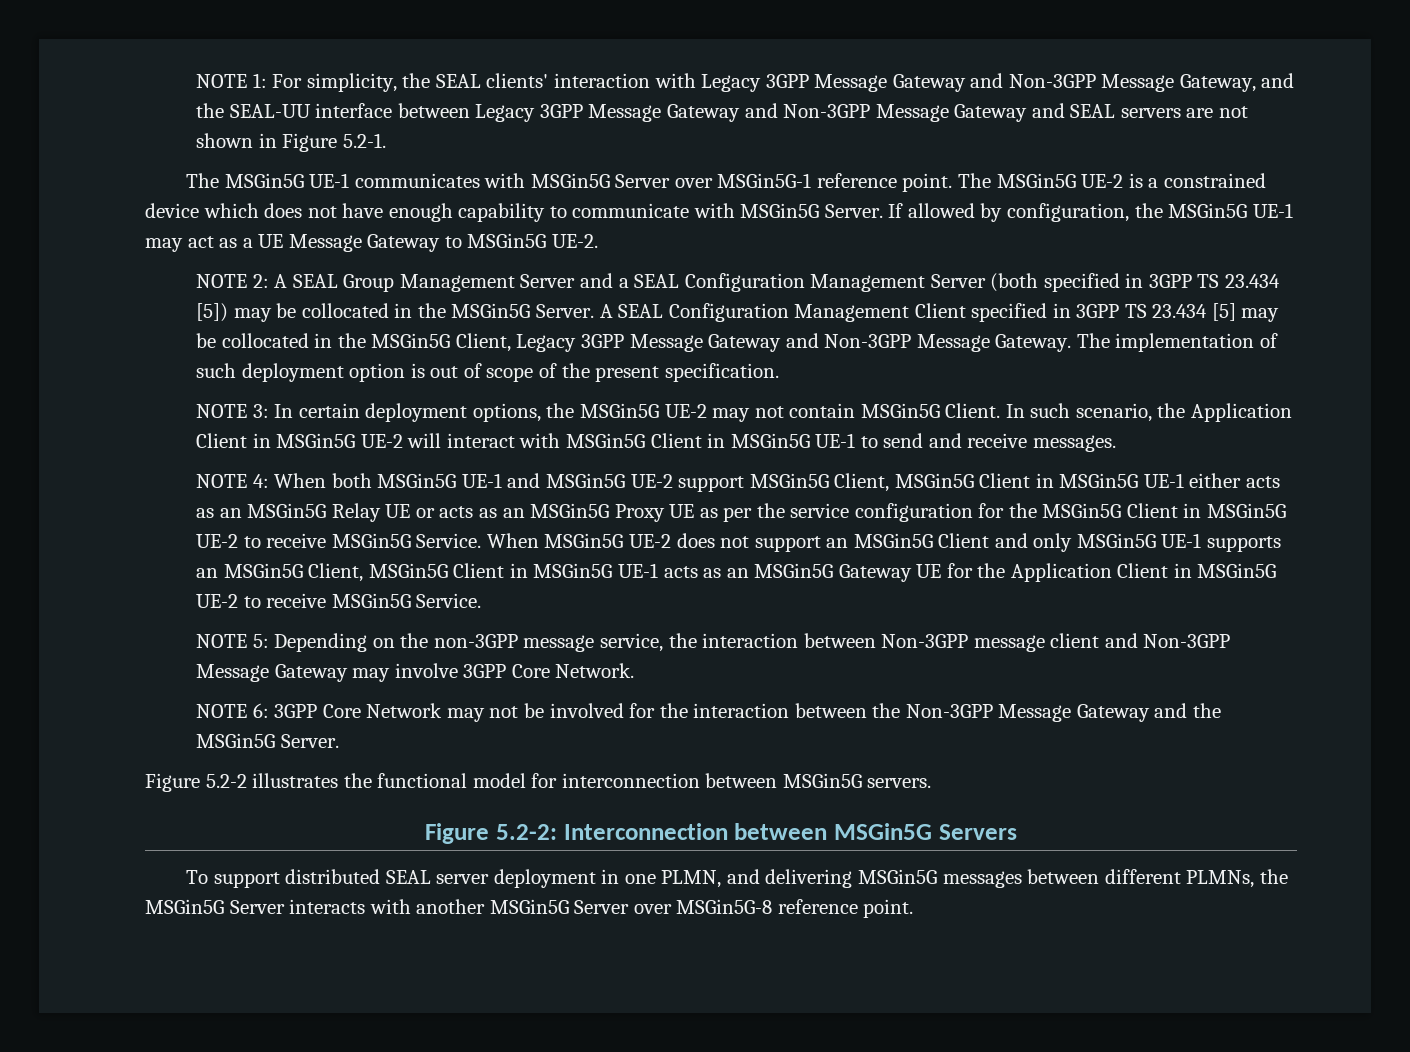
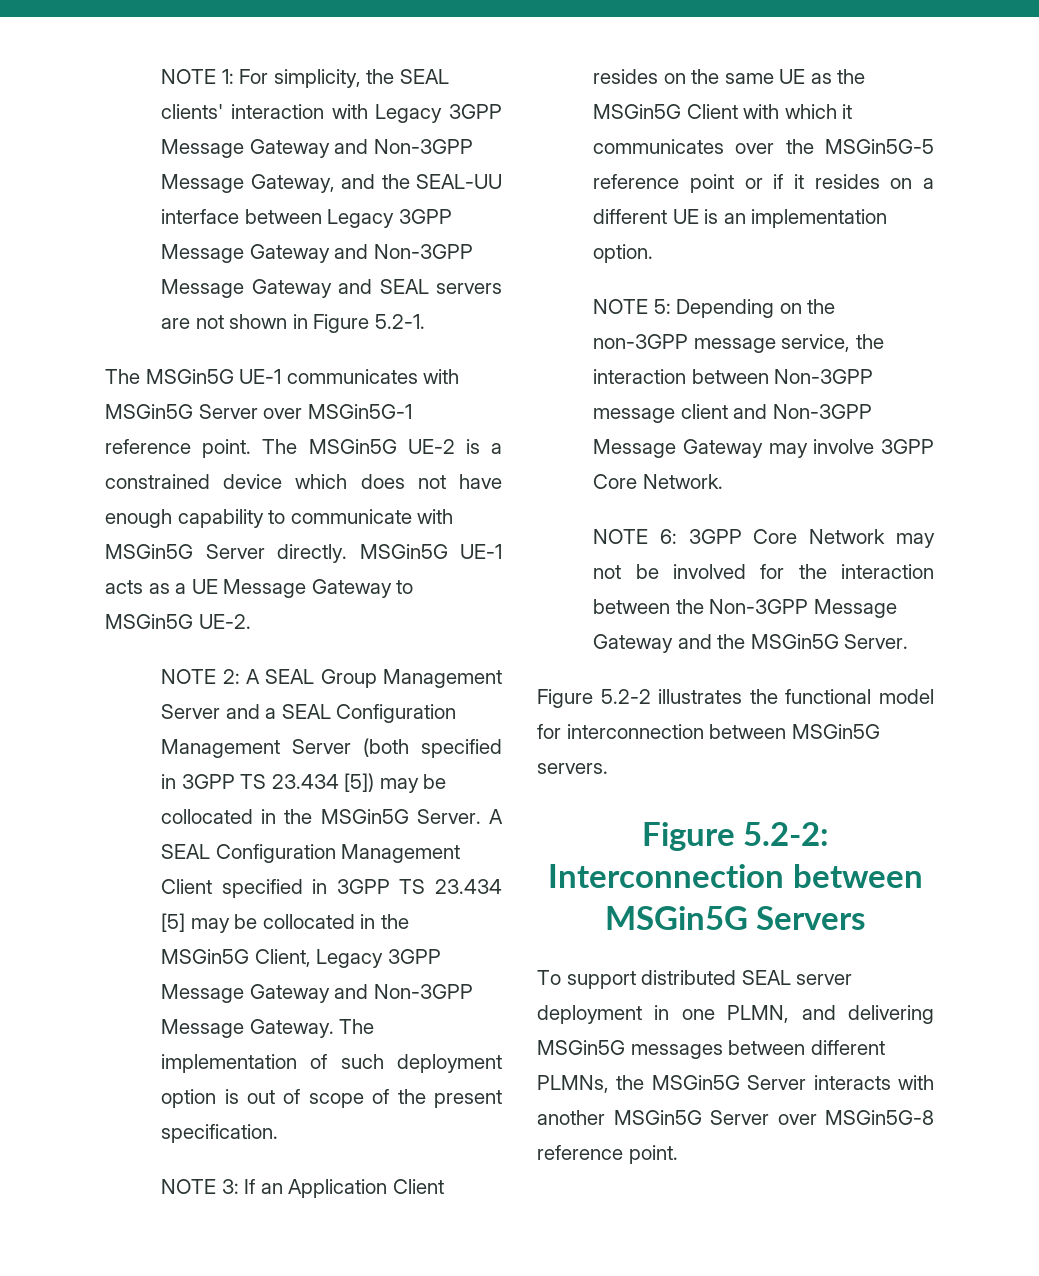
[824,203,1293,222] [145,236,214,252] Server. If allowed by configuration, the MSGin5G UE-1 may act -> [205,544,502,563] [105,580,143,594] Server directly. MSGin5G UE-1 acts
[274,403,1292,422] [196,433,1116,452] [196,473,1280,492] [196,503,1287,522] [196,533,1281,552] [196,563,1277,582] [196,593,482,608] In certain deployment options, the MSGin5G UE-2 may not contain MSGin5G Client. In such scenario, the Application Client in MSGin5G UE-2 will interact with MSGin5G Client in MSGin5G UE-1 to send and receive messages. // NOTE 4: When both MSGin5G UE-1 and MSGin5G UE-2 support MSGin5G Client, MSGin5G Client in MSGin5G UE-1 either acts as an MSGin5G Relay UE or acts as an MSGin5G Proxy UE as per the service configuration for the MSGin5G Client in MSGin5G UE-2 to receive MSGin5G Service. When MSGin5G UE-2 does not support an MSGin5G Client and only MSGin5G UE-1 supports an MSGin5G Client, MSGin5G Client in MSGin5G UE-1 acts as an MSGin5G Gateway UE for the Application Client in MSGin5G UE-2 to receive MSGin5G Service. -> [244,1179,444,1198] [593,69,866,84] [593,104,853,119] [593,139,934,154] [593,174,934,193] [593,209,888,228] [593,244,654,263] If an Application Client resides on the same UE as the MSGin5G Client with which it communicates over the MSGin5G-5 reference point or if it resides on a different UE is an implementation option.

